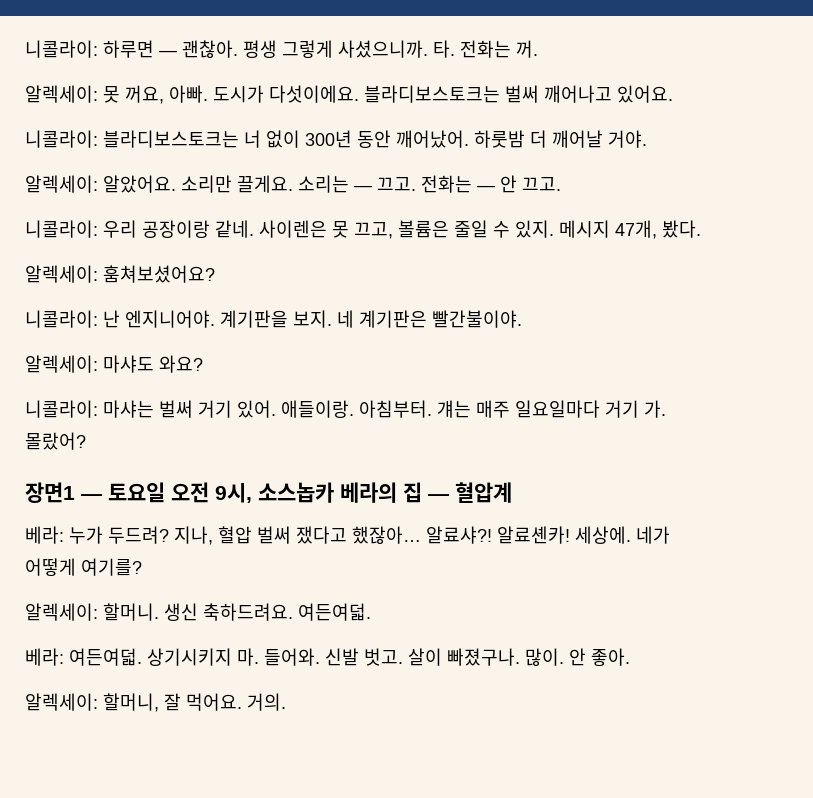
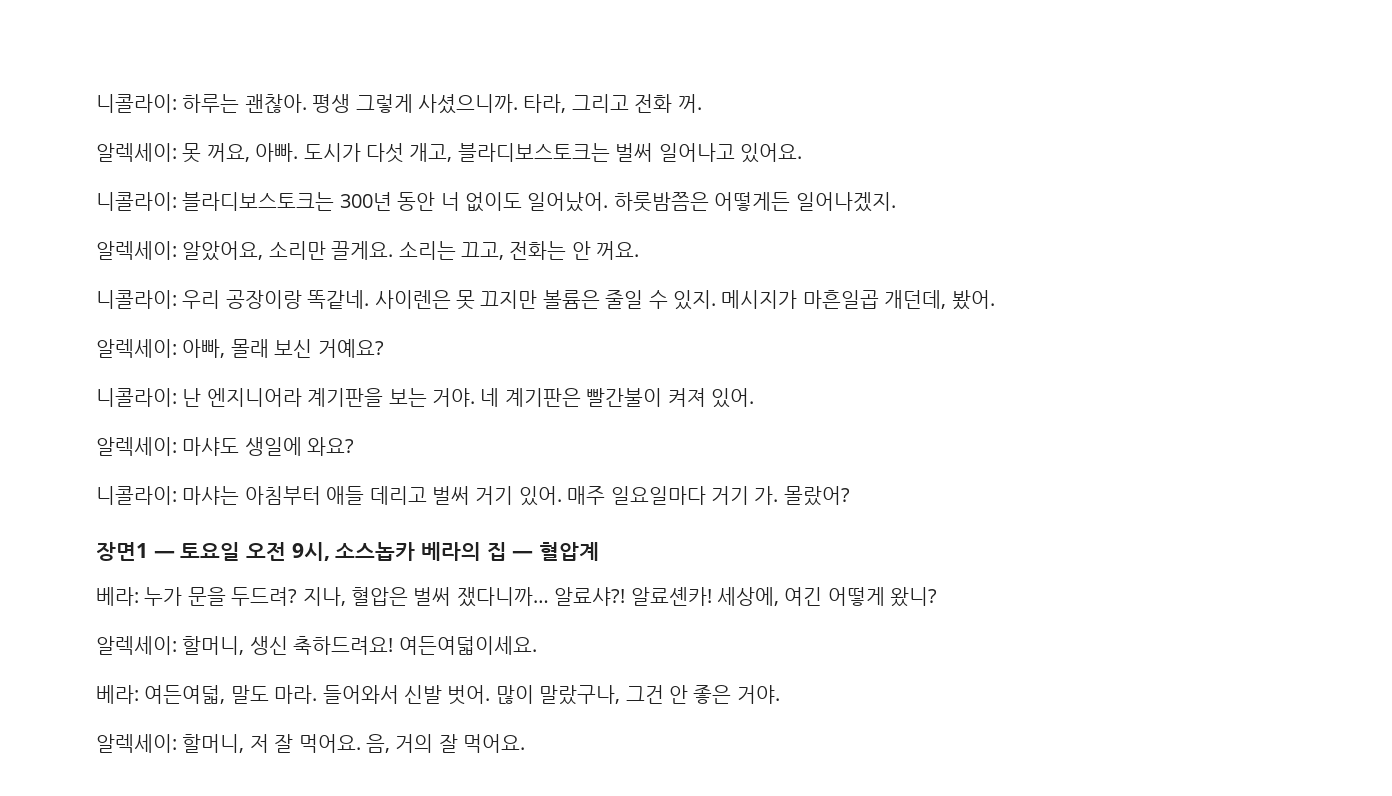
[25,40,177,58] 니콜라이: 하루면 — -> [96,94,240,113] 니콜라이: 하루는
[433,40,511,58] 타. 전화는 -> [523,94,673,113] 타라, 그리고 전화
[269,85,359,103] 다섯이에요. -> [366,143,453,163] 다섯 개고,
[544,85,612,103] 깨어나고 -> [658,143,735,162] 일어나고
[244,130,647,148] [25,175,176,193] 너 없이 300년 동안 깨어났어. 하룻밤 더 깨어날 거야. // 알렉세이: 알았어요. -> [339,192,896,212] [96,241,264,261] 300년 동안 너 없이도 일어났어. 하룻밤쯤은 어떻게든 일어나겠지. // 알렉세이: 알았어요,
[354,175,561,193] — 끄고. 전화는 — 안 끄고. -> [461,241,640,260] 끄고, 전화는 안 꺼요.
[215,220,254,238] 같네. -> [307,290,370,309] 똑같네.
[354,222,393,239] 끄고, -> [480,290,538,309] 끄지만
[559,220,701,239] [25,265,215,283] [25,310,522,328] 메시지 47개, 봤다. // 알렉세이: 훔쳐보셨어요? // 니콜라이: 난 엔지니어야. 계기판을 보지. 네 계기판은 빨간불이야. -> [721,290,995,310] [96,339,384,358] [96,388,754,408] 메시지가 마흔일곱 개던데, 봤어. // 알렉세이: 아빠, 몰래 보신 거예요? // 니콜라이: 난 엔지니어라 계기판을 보는 거야. 네 계기판은 빨간불이 켜져 있어.
(154, 364) none -> [244,437,302,456] 생일에
[159,400,471,418] 벌써 거기 있어. 애들이랑. 아침부터. 걔는 -> [244,486,562,506] 아침부터 애들 데리고 벌써 거기 있어.
(103, 535) none -> [187,587,226,606] 문을
[218,526,670,544] [25,558,142,576] [25,603,371,621] [25,648,630,666] [25,693,286,712] 혈압 벌써 쟀다고 했잖아… 알료샤?! 알료셴카! 세상에. 네가 어떻게 여기를? // 알렉세이: 할머니. 생신 축하드려요. 여든여덟. // 베라: 여든여덟. 상기시키지 마. 들어와. 신발 벗고. 살이 빠졌구나. 많이. 안 좋아. // 알렉세이: 할머니, 잘 먹어요. 거의. -> [351,587,938,607] [96,636,537,655] [96,685,780,705] [96,734,526,753] 혈압은 벌써 쟀다니까… 알료샤?! 알료셴카! 세상에, 여긴 어떻게 왔니? // 알렉세이: 할머니, 생신 축하드려요! 여든여덟이세요. // 베라: 여든여덟, 말도 마라. 들어와서 신발 벗어. 많이 말랐구나, 그건 안 좋은 거야. // 알렉세이: 할머니, 저 잘 먹어요. 음, 거의 잘 먹어요.

